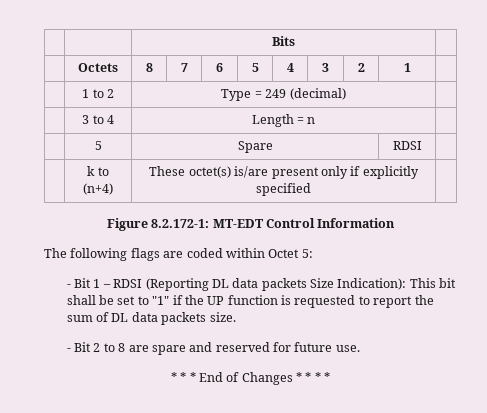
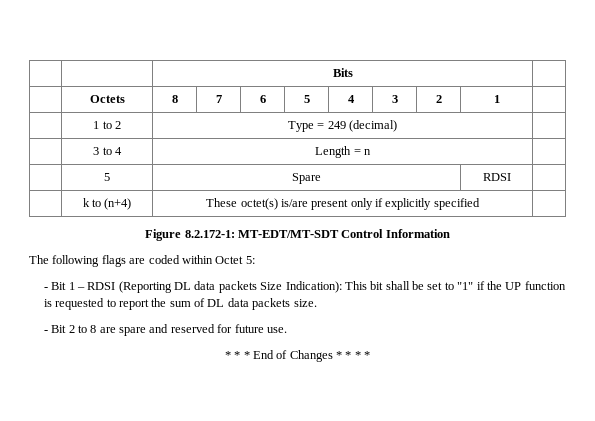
[212,219,264,228] MT-EDT -> [238,230,339,238] MT-EDT/MT-SDT

